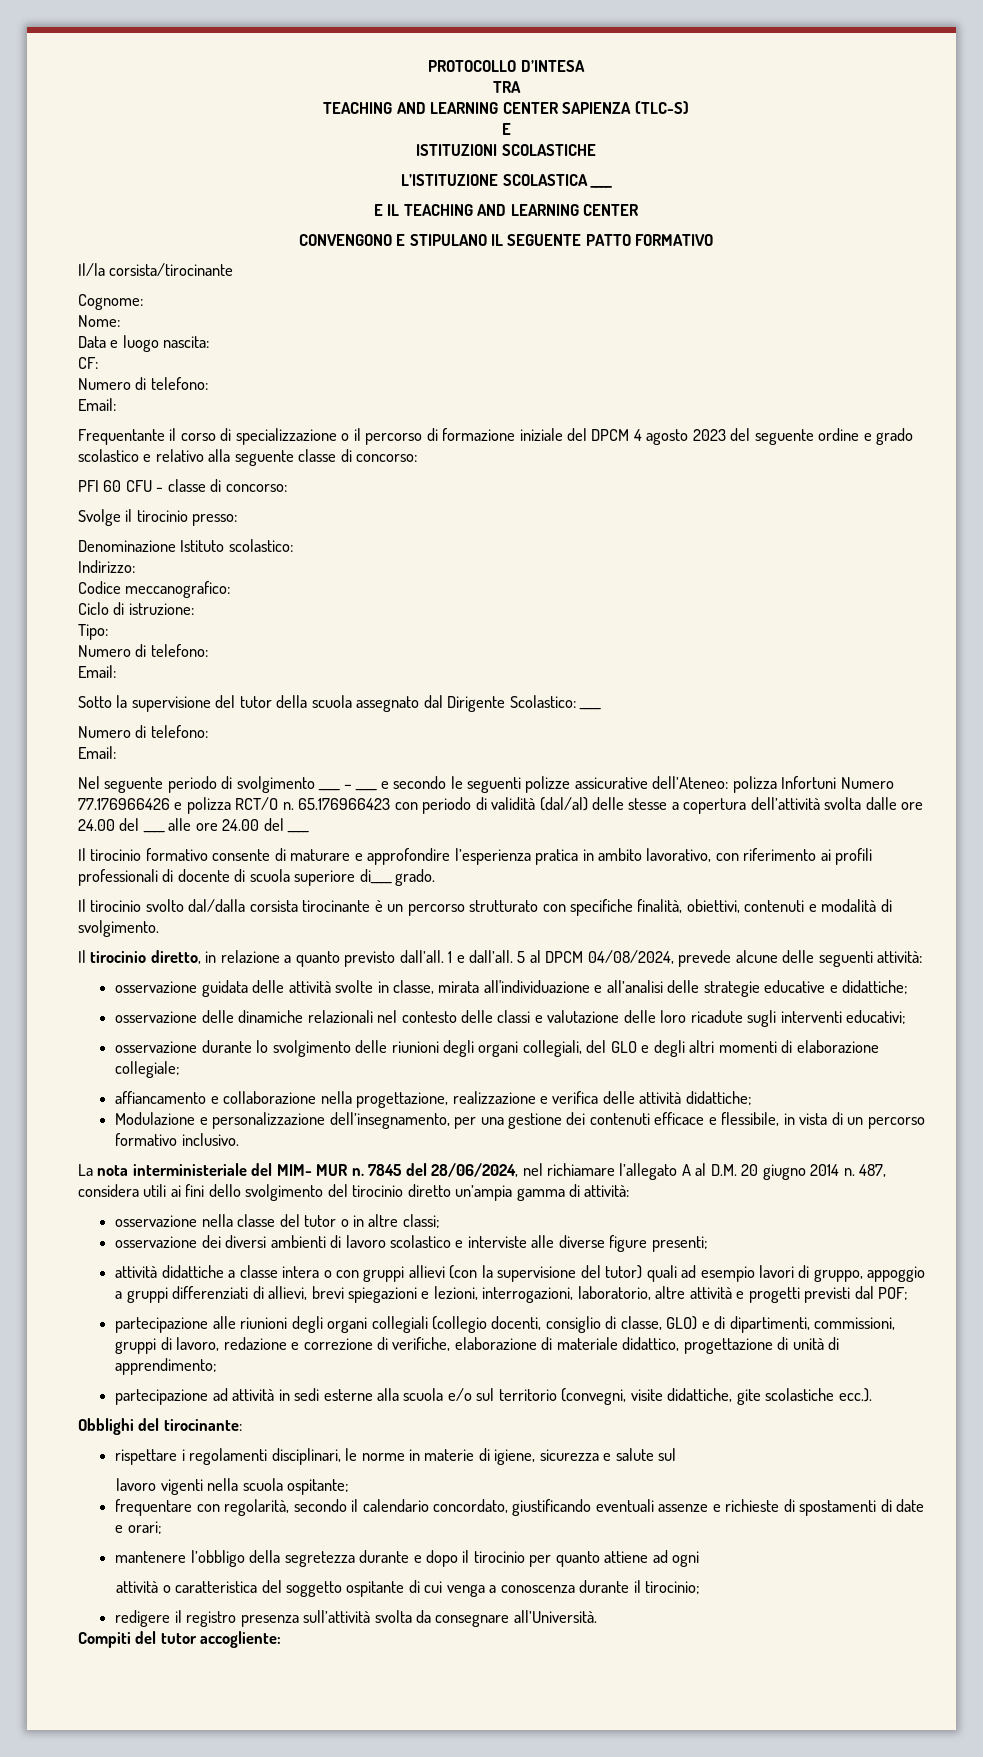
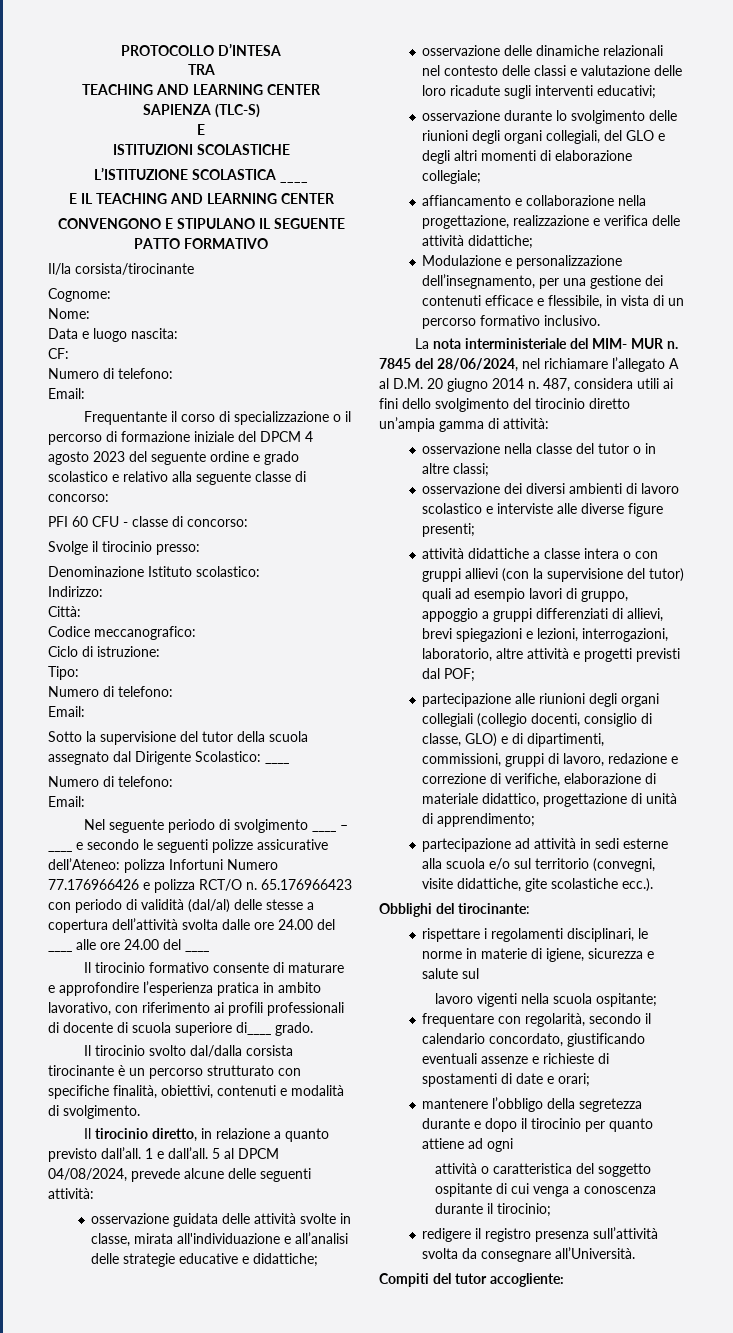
(135, 566) none -> [48,606,81,617] // Città:

